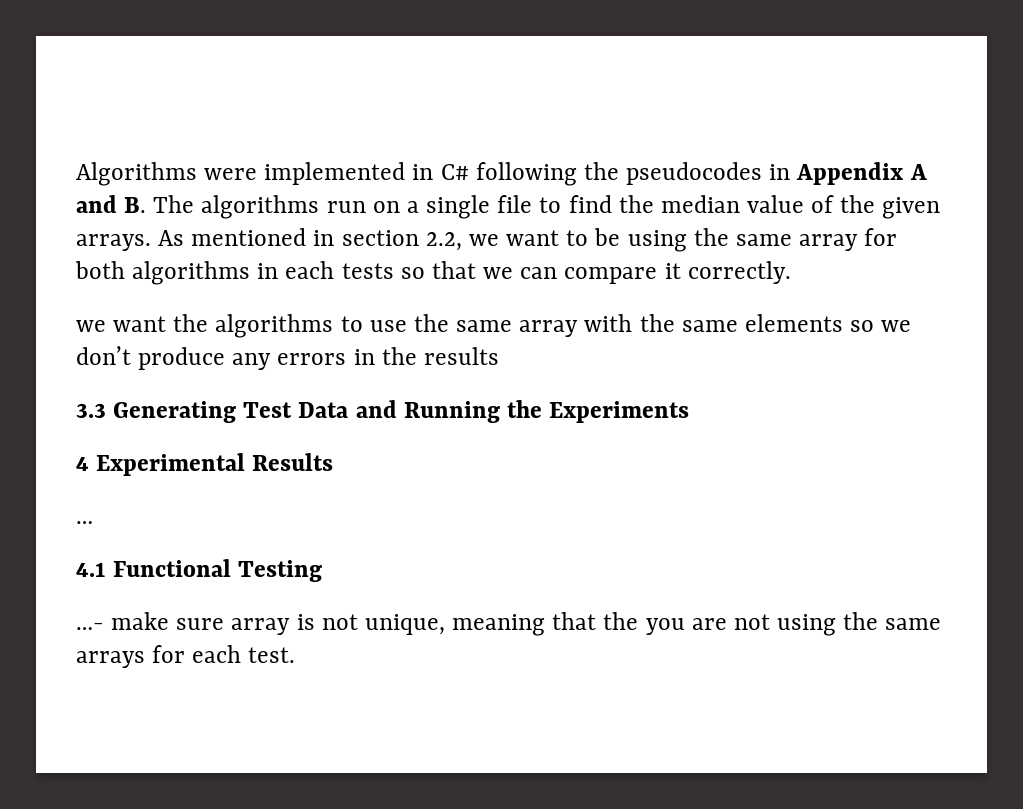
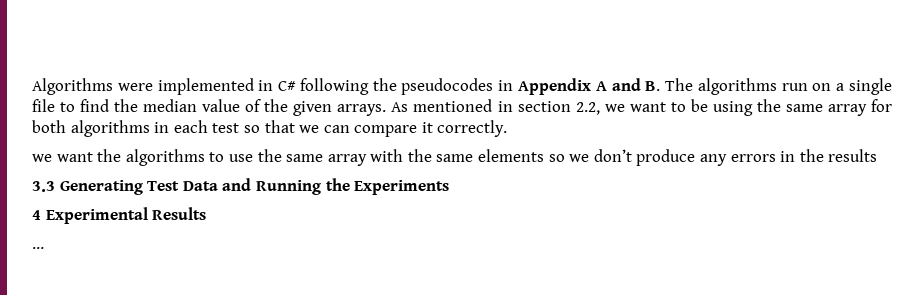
[341,263,394,279] tests -> [212,123,240,133] test
[76,559,323,582] [76,612,942,636] [76,645,296,668] // 4.1 Functional Testing // …- make sure array is not unique, meaning that the you are not using the same arrays for each test. -> (44, 248) none

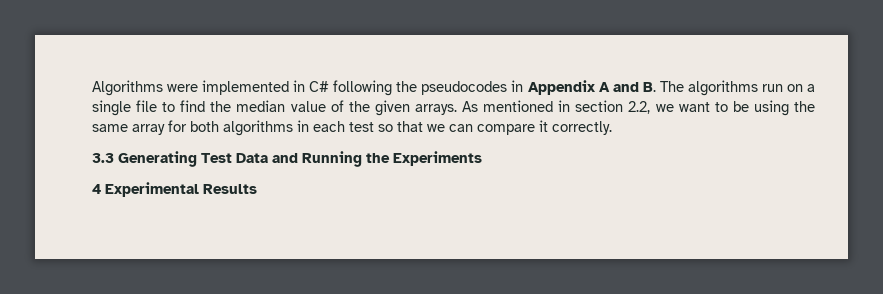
[32,149,878,166] // we want the algorithms to use the same array with the same elements so we don’t produce any errors in the results -> (612, 128) none
[32,247,44,249] // … -> (257, 189) none

